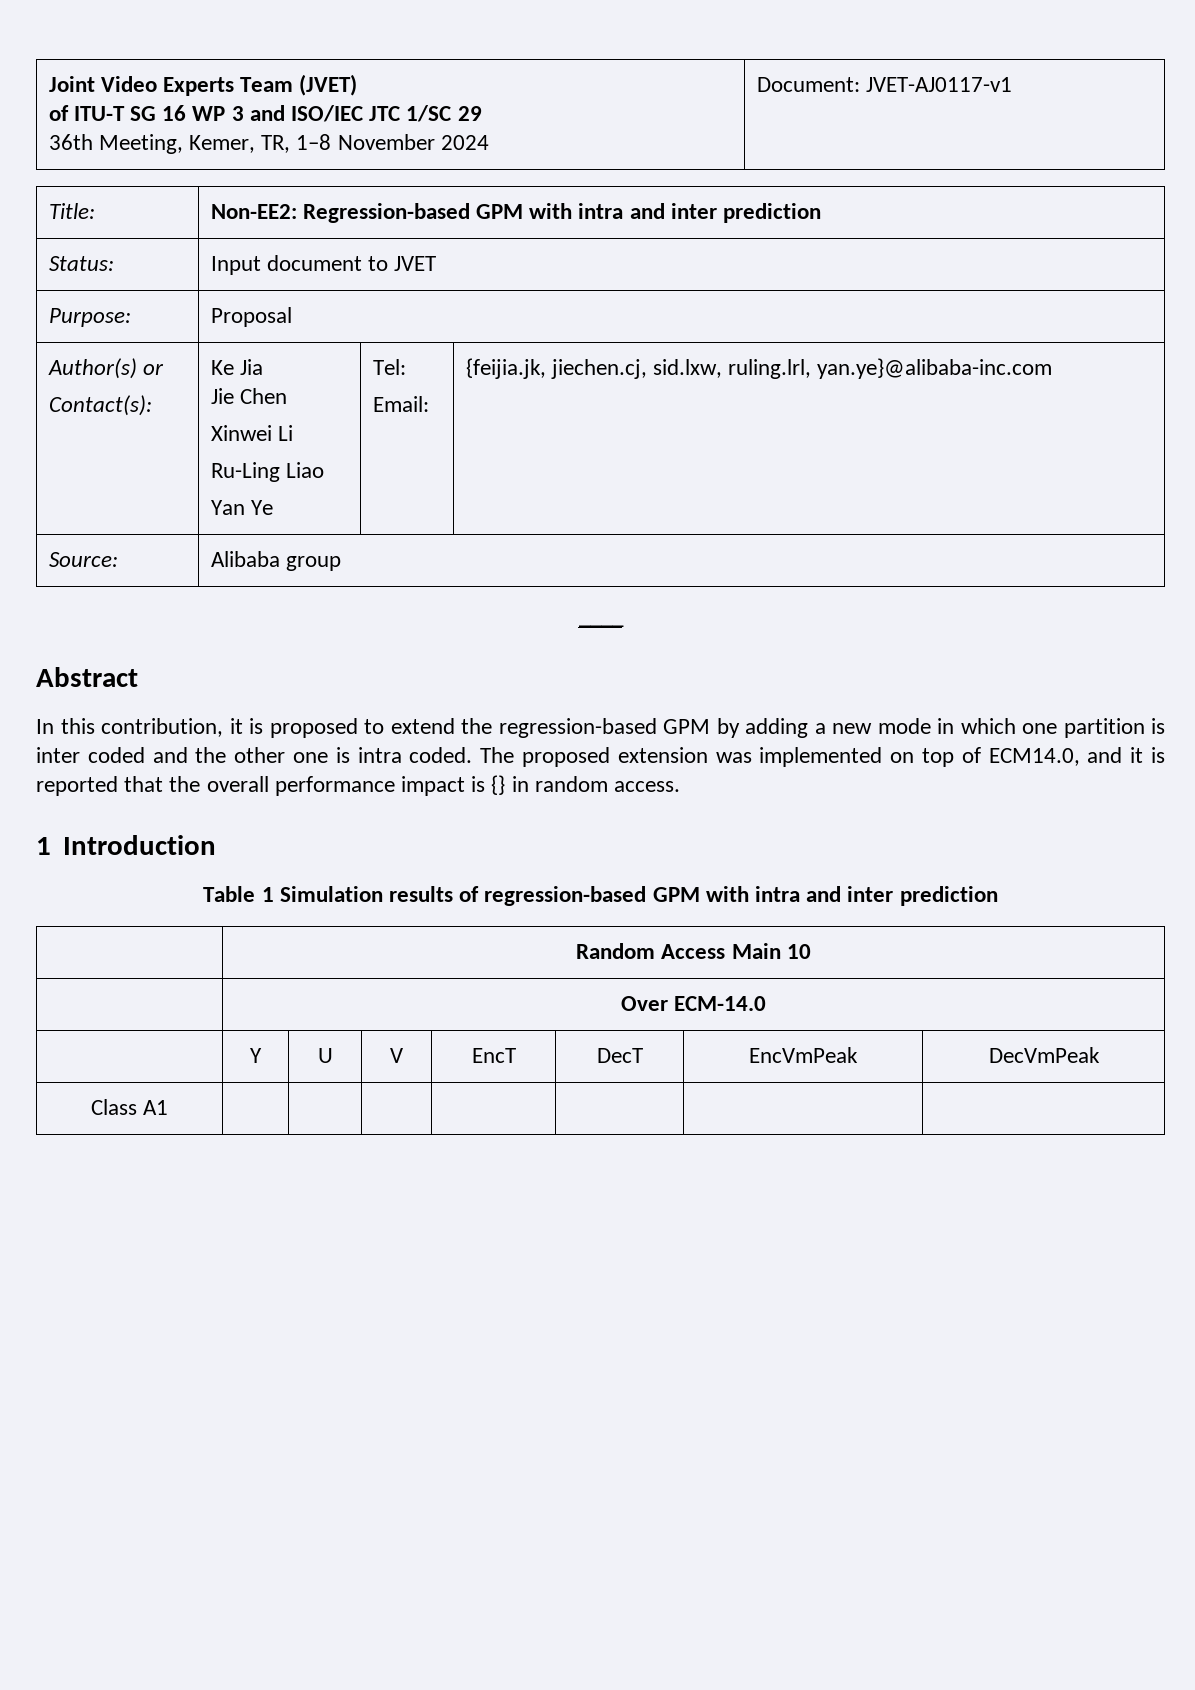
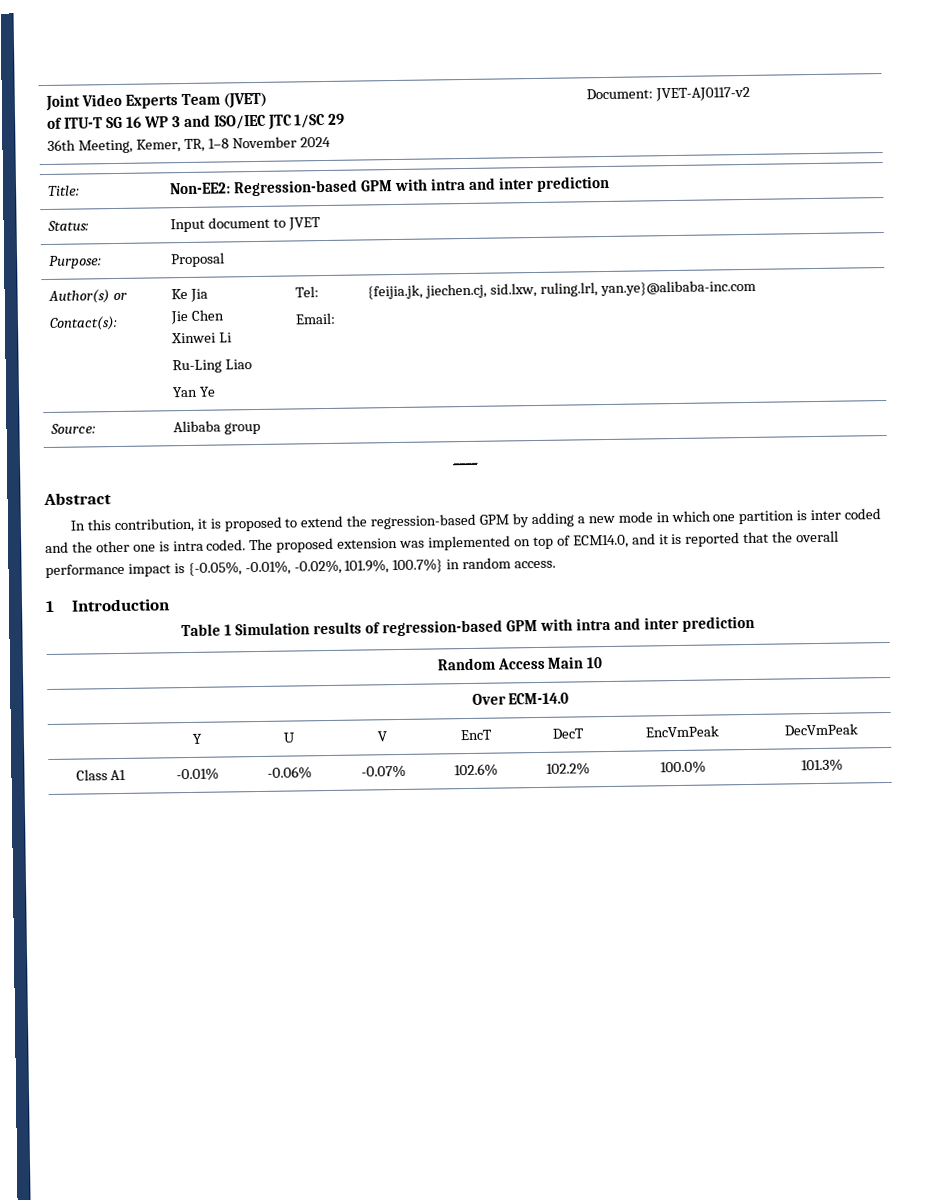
[865,77,1012,92] JVET-AJ0117-v1 -> [655,86,751,102] JVET-AJ0117-v2
[491,775,506,795] {} -> [187,558,444,577] {-0.05%, -0.01%, -0.02%, 101.9%, 100.7%}
(169, 1107) | | | | | | -> [175,767,219,781] [266,766,312,779] [360,764,406,778] [454,763,498,777] [546,762,590,775] [660,760,706,774] [800,758,843,772] -0.01% | -0.06% | -0.07% | 102.6% | 102.2% | 100.0% | 101.3%

